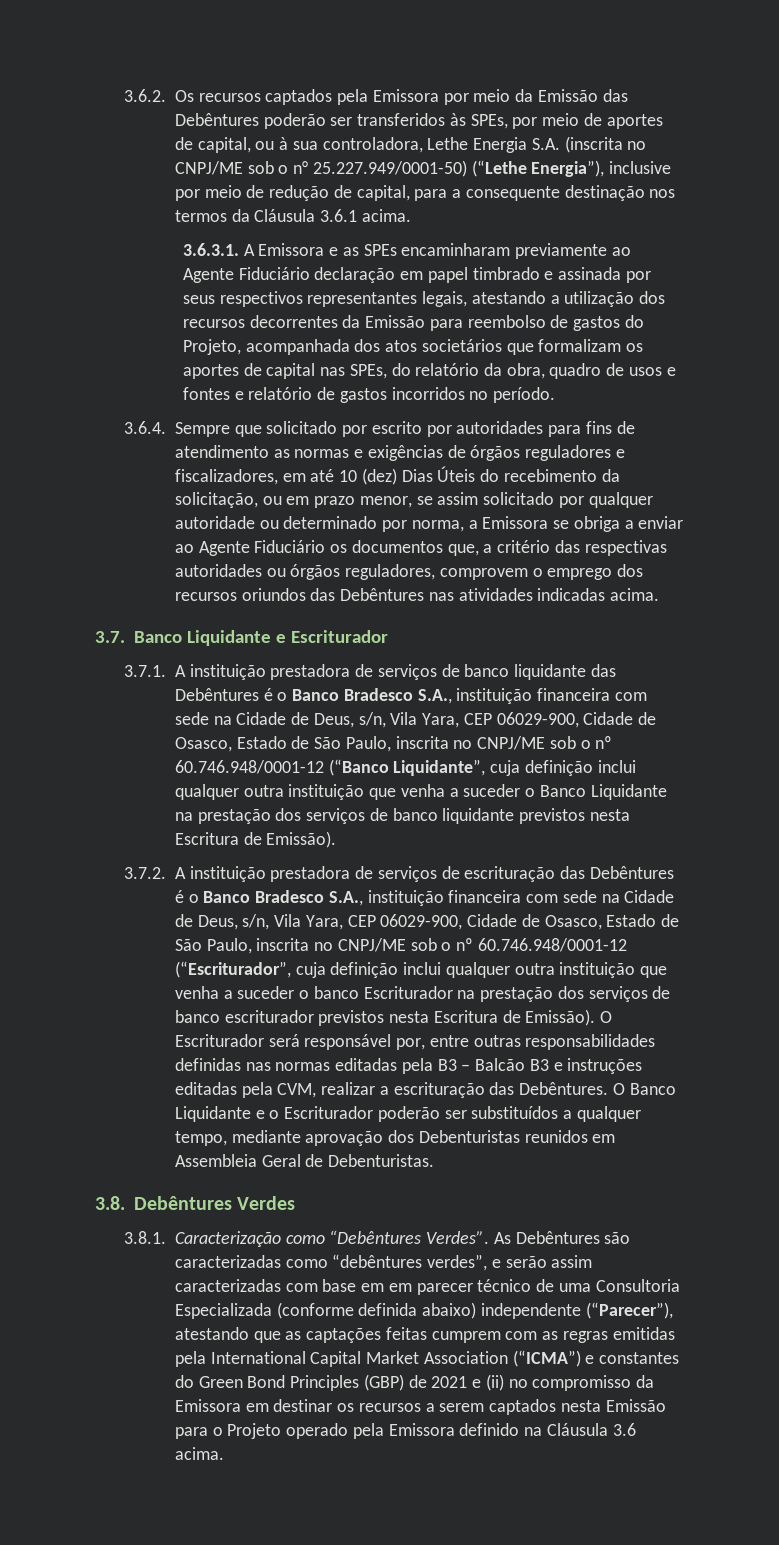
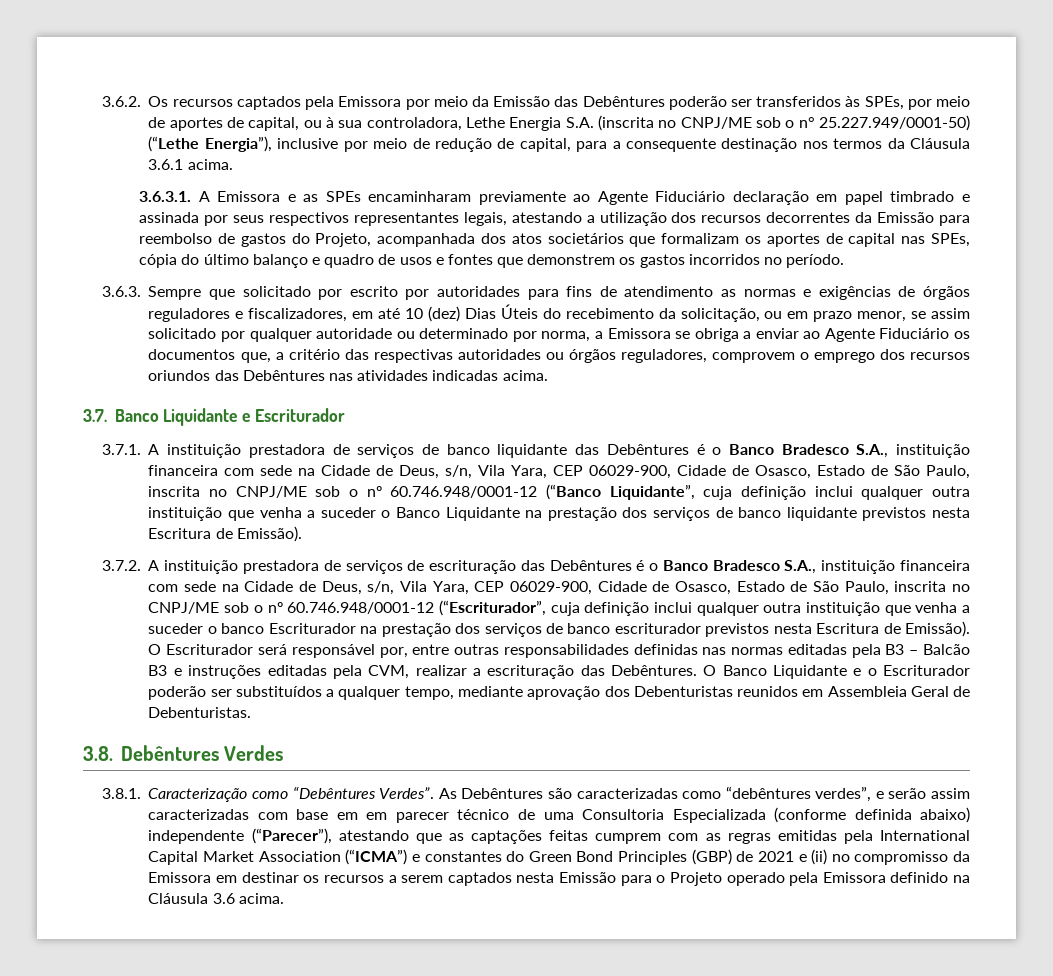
[391,363,545,379] do relatório da obra, -> [139,254,320,268] cópia do último balanço e
[234,387,336,400] e relatório de -> [497,254,636,268] que demonstrem os
[124,421,167,434] 3.6.4. -> [101,286,141,297] 3.6.3.

